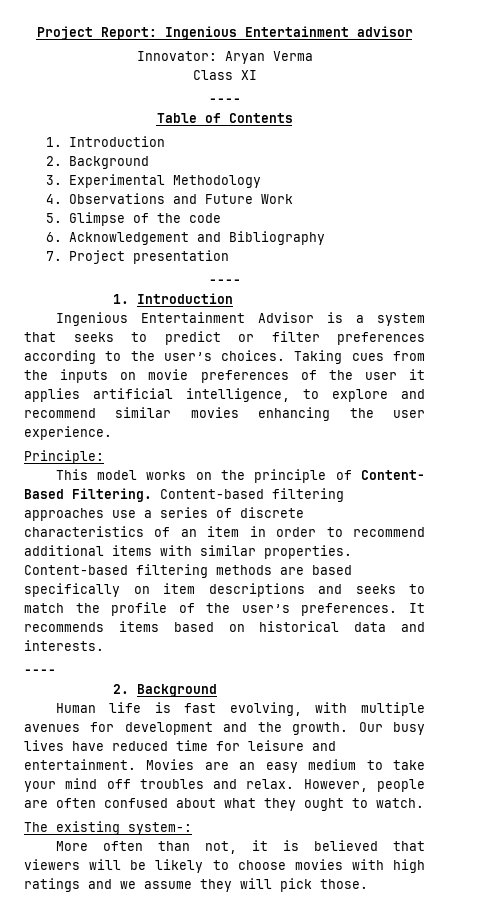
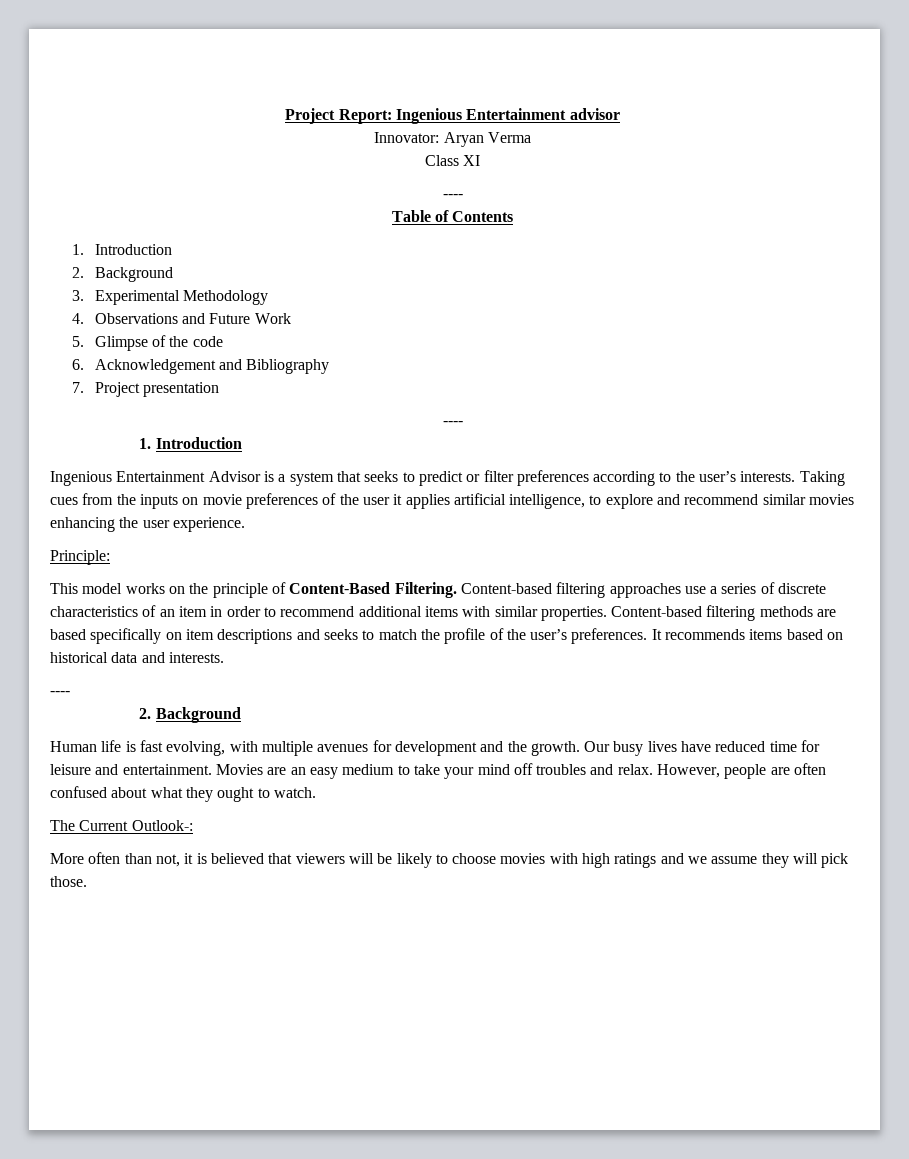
[221,350,286,361] choices. -> [740,471,796,482] interests.
[361,470,425,480] [24,489,64,499] Content- Based -> [289,582,391,594] Content-Based
[56,821,192,835] existing system-: -> [79,820,193,831] Current Outlook-:

